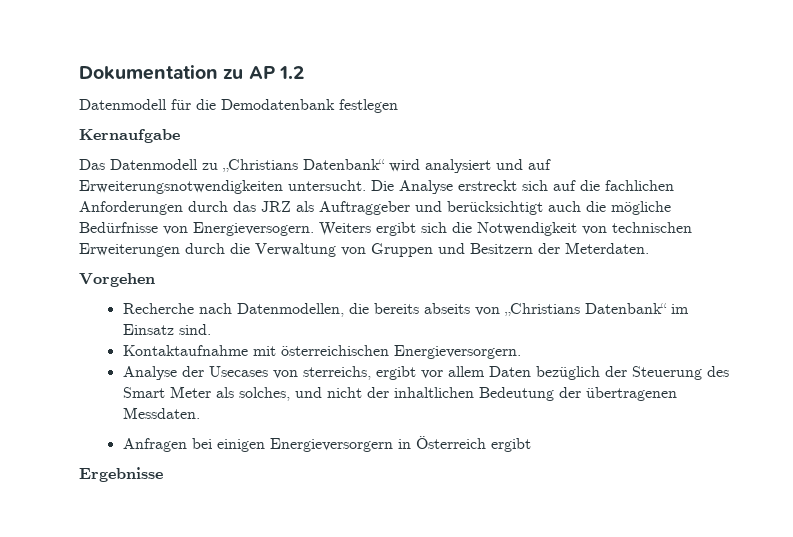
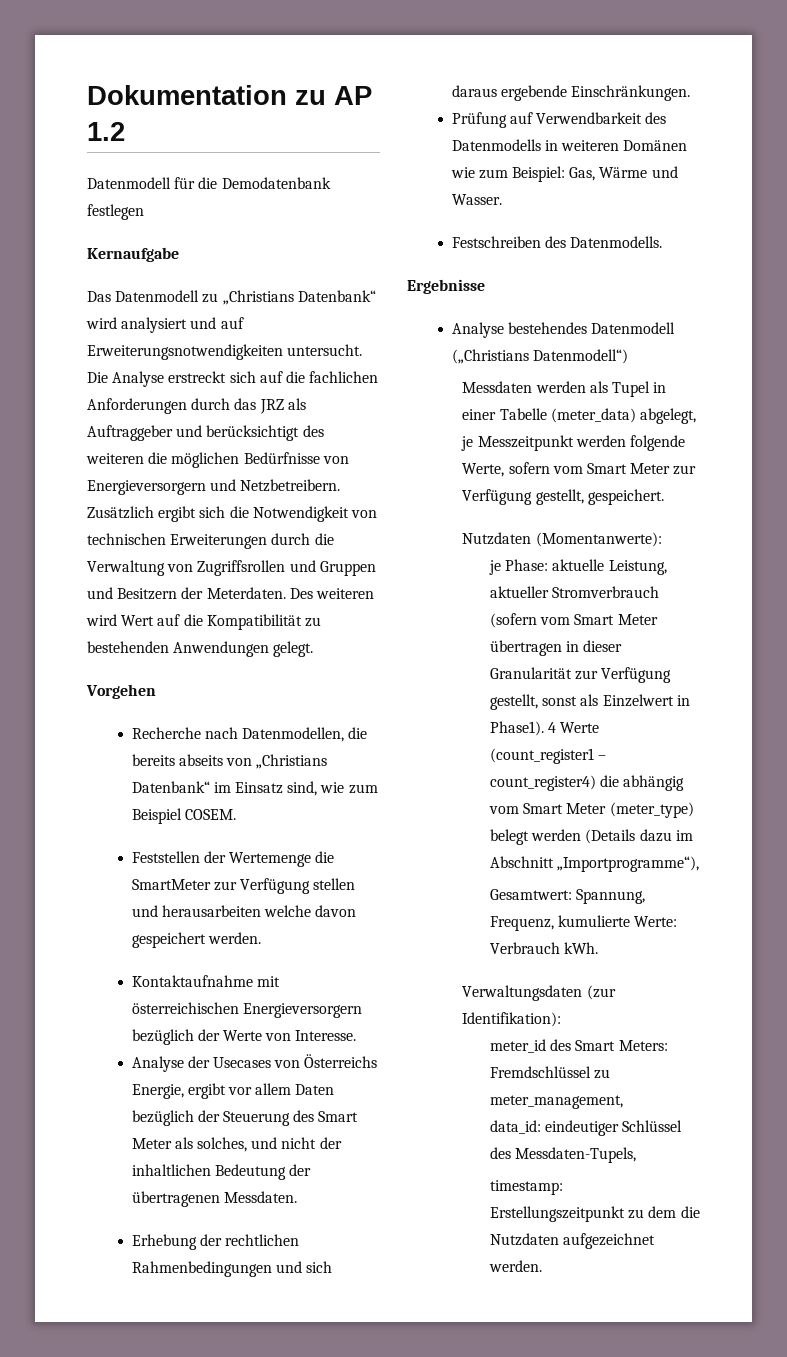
[548,201,671,215] [79,222,371,236] auch die mögliche Bedürfnisse von Energieversogern. Weiters -> [302,425,324,437] [86,452,349,468] [87,479,341,495] [87,506,154,519] des weiteren die möglichen Bedürfnisse von Energieversorgern und Netzbetreibern. Zusätzlich
(366, 251) none -> [197,560,316,576] Zugriffsrollen und
(649, 248) none -> [289,588,374,599] [86,614,321,630] [87,641,314,657] Des weiteren wird Wert auf die Kompatibilität zu bestehenden Anwendungen gelegt.
[178,324,211,335] [122,345,521,359] sind. // Kontaktaufnahme mit österreichischen Energieversorgern. -> [287,781,378,796] [131,808,236,824] [131,851,335,867] [131,878,356,894] [131,905,357,917] [131,932,261,948] [131,975,280,987] [131,1002,362,1018] [131,1029,357,1045] sind, wie zum Beispiel COSEM. // Feststellen der Wertemenge die SmartMeter zur Verfügung stellen und herausarbeiten welche davon gespeichert werden. // Kontaktaufnahme mit österreichischen Energieversorgern bezüglich der Werte von Interesse.
[302,366,371,380] sterreichs, -> [304,1054,378,1068] [131,1084,184,1099] Österreichs Energie,
[122,436,531,452] [79,467,163,482] Anfragen bei einigen Energieversorgern in Österreich ergibt // Ergebnisse -> [131,1234,300,1250] [131,1261,333,1277] [451,85,691,101] [451,112,667,128] [451,139,688,151] [450,166,678,182] [451,194,502,205] [451,236,663,248] [407,279,485,294] [451,322,676,338] [451,349,628,364] [462,381,667,397] [462,408,696,424] [461,435,685,451] [462,462,697,477] [462,489,664,505] [462,532,662,547] [489,559,667,575] [490,586,660,598] [490,613,658,628] [490,640,623,656] [490,667,672,683] [490,694,690,710] [490,721,600,736] [490,748,607,764] [490,775,685,791] [489,802,694,818] [490,829,693,845] [490,856,700,872] [490,889,646,904] [490,915,678,931] [490,942,599,954] [462,985,616,1001] [462,1012,562,1027] [490,1039,668,1053] [490,1066,611,1079] [490,1095,624,1109] [490,1120,683,1136] [490,1147,637,1163] [490,1180,564,1195] [490,1206,700,1222] [490,1233,656,1249] [489,1260,543,1272] Erhebung der rechtlichen Rahmenbedingungen und sich daraus ergebende Einschränkungen. // Prüfung auf Verwendbarkeit des Datenmodells in weiteren Domänen wie zum Beispiel: Gas, Wärme und Wasser. // Festschreiben des Datenmodells. // Ergebnisse // Analyse bestehendes Datenmodell („Christians Datenmodell“) // Messdaten werden als Tupel in einer Tabelle (meter_data) abgelegt, je Messzeitpunkt werden folgende Werte, sofern vom Smart Meter zur Verfügung gestellt, gespeichert. // Nutzdaten (Momentanwerte): // je Phase: aktuelle Leistung, aktueller Stromverbrauch (sofern vom Smart Meter übertragen in dieser Granularität zur Verfügung gestellt, sonst als Einzelwert in Phase1). 4 Werte (count_register1 – count_register4) die abhängig vom Smart Meter (meter_type) belegt werden (Details dazu im Abschnitt „Importprogramme“), // Gesamtwert: Spannung, Frequenz, kumulierte Werte: Verbrauch kWh. // Verwaltungsdaten (zur Identifikation): // meter_id des Smart Meters: Fremdschlüssel zu meter_management, // data_id: eindeutiger Schlüssel des Messdaten-Tupels, // timestamp: Erstellungszeitpunkt zu dem die Nutzdaten aufgezeichnet werden.

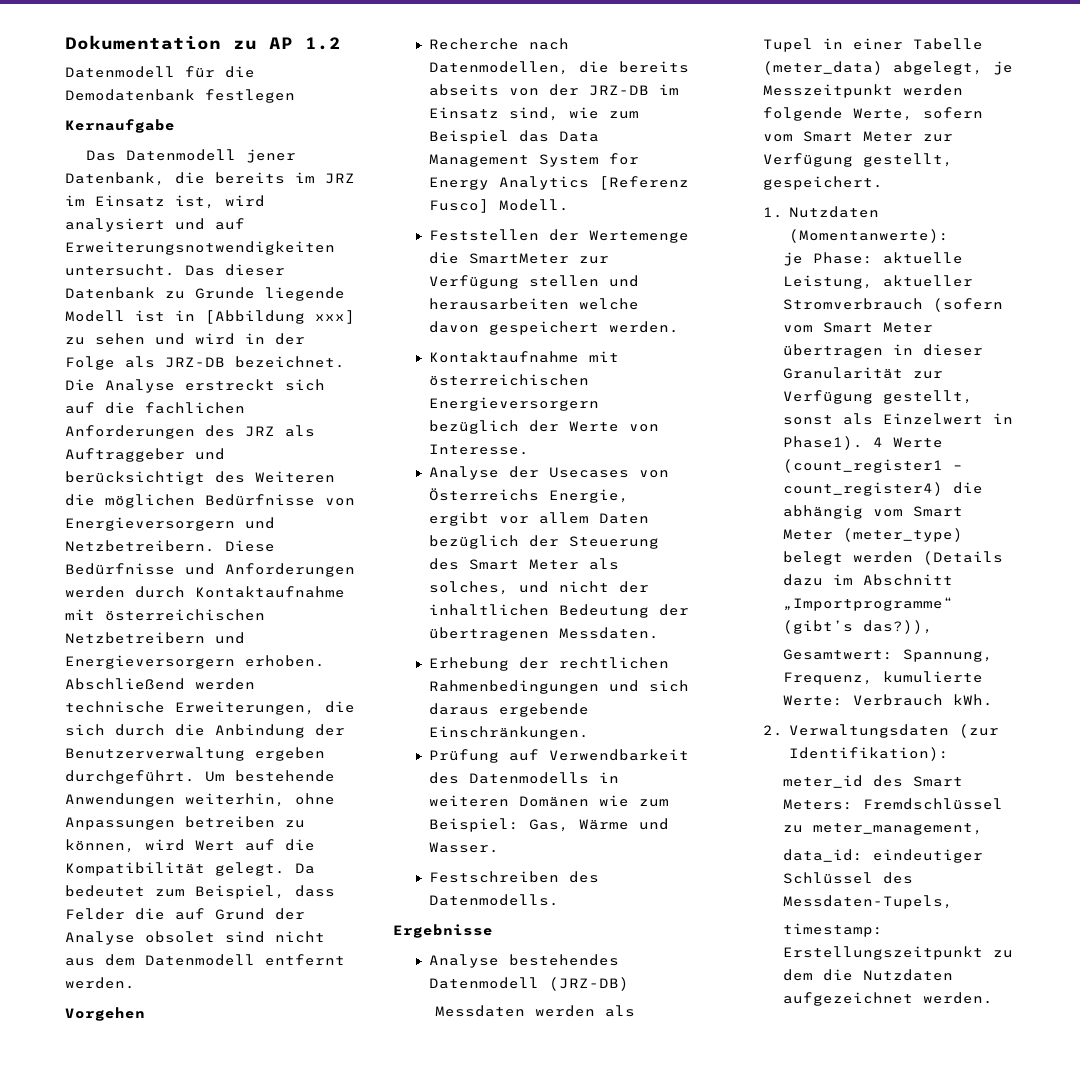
[202,290,376,305] zu „Christians Datenbank“ -> [246,149,297,163] [65,172,355,186] [65,195,215,209] jener Datenbank, die bereits im JRZ im Einsatz ist,
(363, 350) none -> [185,264,285,276] [65,287,345,301] [65,310,355,324] [65,333,305,345] [65,356,345,370] Das dieser Datenbank zu Grunde liegende Modell ist in [Abbildung xxx] zu sehen und wird in der Folge als JRZ-DB bezeichnet.
[191,398,257,410] durch das -> [205,425,235,437] des
[86,453,144,464] weiteren -> [255,471,335,483] Weiteren
[87,506,377,522] [87,533,334,549] [87,560,376,576] [87,587,374,600] Zusätzlich ergibt sich die Notwendigkeit von technischen Erweiterungen durch die Verwaltung von Zugriffsrollen und Gruppen und Besitzern der Meterdaten. Des weiteren -> [225,540,275,552] [65,563,355,577] [65,586,345,598] [65,609,265,621] [65,632,245,644] [65,655,325,669] [65,678,255,690] [65,701,355,715] [65,724,345,738] [65,747,325,761] [65,770,335,784] [65,793,335,807] [65,816,305,830] [65,839,135,853] Diese Bedürfnisse und Anforderungen werden durch Kontaktaufnahme mit österreichischen Netzbetreibern und Energieversorgern erhoben. Abschließend werden technische Erweiterungen, die sich durch die Anbindung der Benutzerverwaltung ergeben durchgeführt. Um bestehende Anwendungen weiterhin, ohne Anpassungen betreiben zu können,
[304,617,321,627] [87,641,314,657] zu bestehenden Anwendungen gelegt. -> [215,862,315,876] [65,885,335,899] [65,908,305,920] [65,931,325,945] [65,954,345,966] [65,977,135,989] gelegt. Da bedeutet zum Beispiel, dass Felder die auf Grund der Analyse obsolet sind nicht aus dem Datenmodell entfernt werden.
[256,754,328,769] [131,781,210,793] „Christians Datenbank“ -> [548,84,649,96] der JRZ-DB
[184,809,236,820] COSEM. -> [518,130,599,142] [428,153,639,167] [428,176,689,190] [428,199,569,213] das Data Management System for Energy Analytics [Referenz Fusco] Modell.
[451,349,628,364] („Christians Datenmodell“) -> [548,977,629,991] (JRZ-DB)
(664, 497) none -> [762,207,783,218] 1.
[557,856,700,872] „Importprogramme“), -> [783,597,954,611] [783,620,934,634] „Importprogramme“ (gibt’s das?)),
(599, 948) none -> [762,725,783,736] 2.

